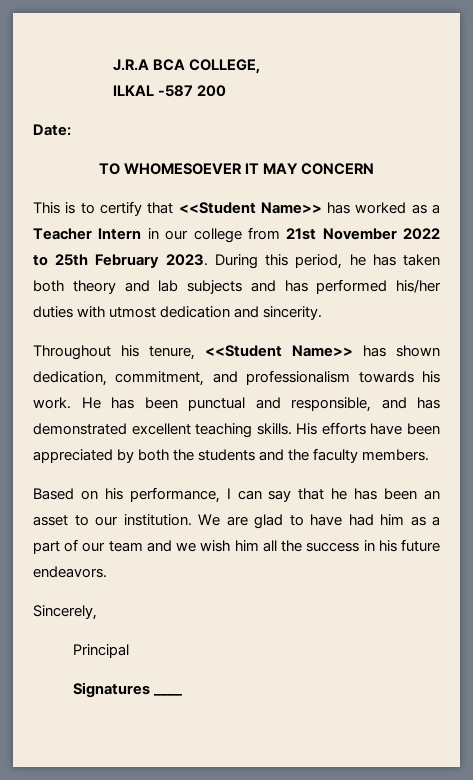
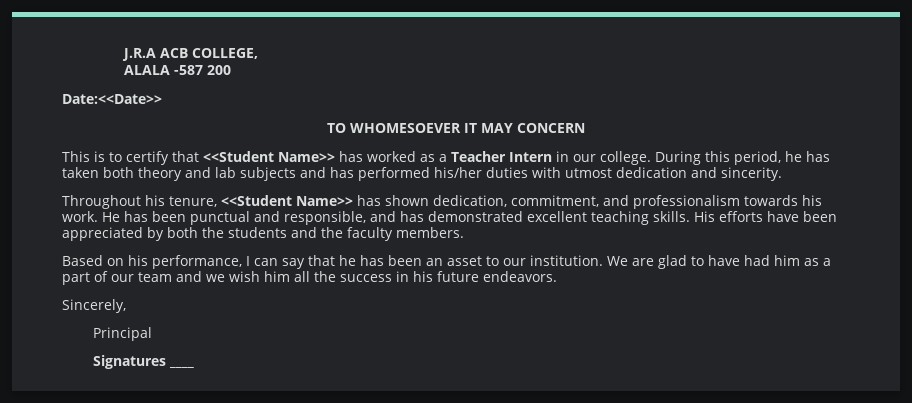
[152,59,185,71] BCA -> [160,48,189,58] ACB
[112,85,154,96] ILKAL -> [124,65,171,75] ALALA
[33,124,71,136] Date: -> [62,94,162,104] Date:<<Date>>
[193,227,440,243] [33,254,208,268] college from 21st November 2022 to 25th February 2023. -> [599,151,651,165] college.

